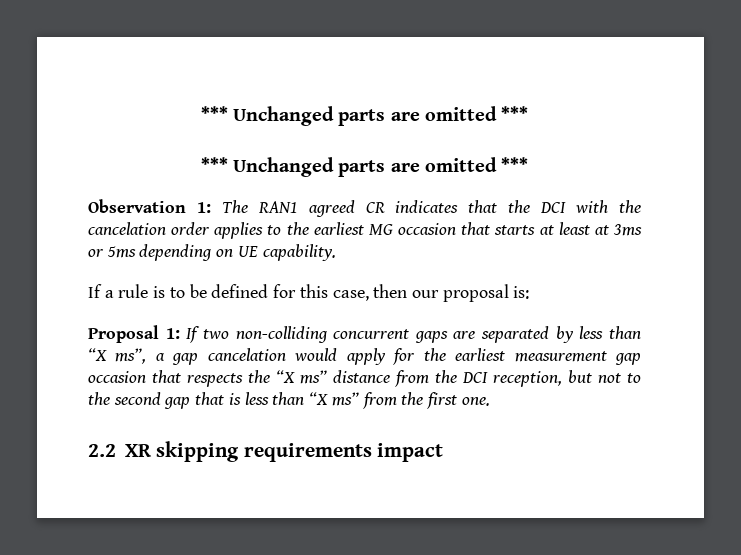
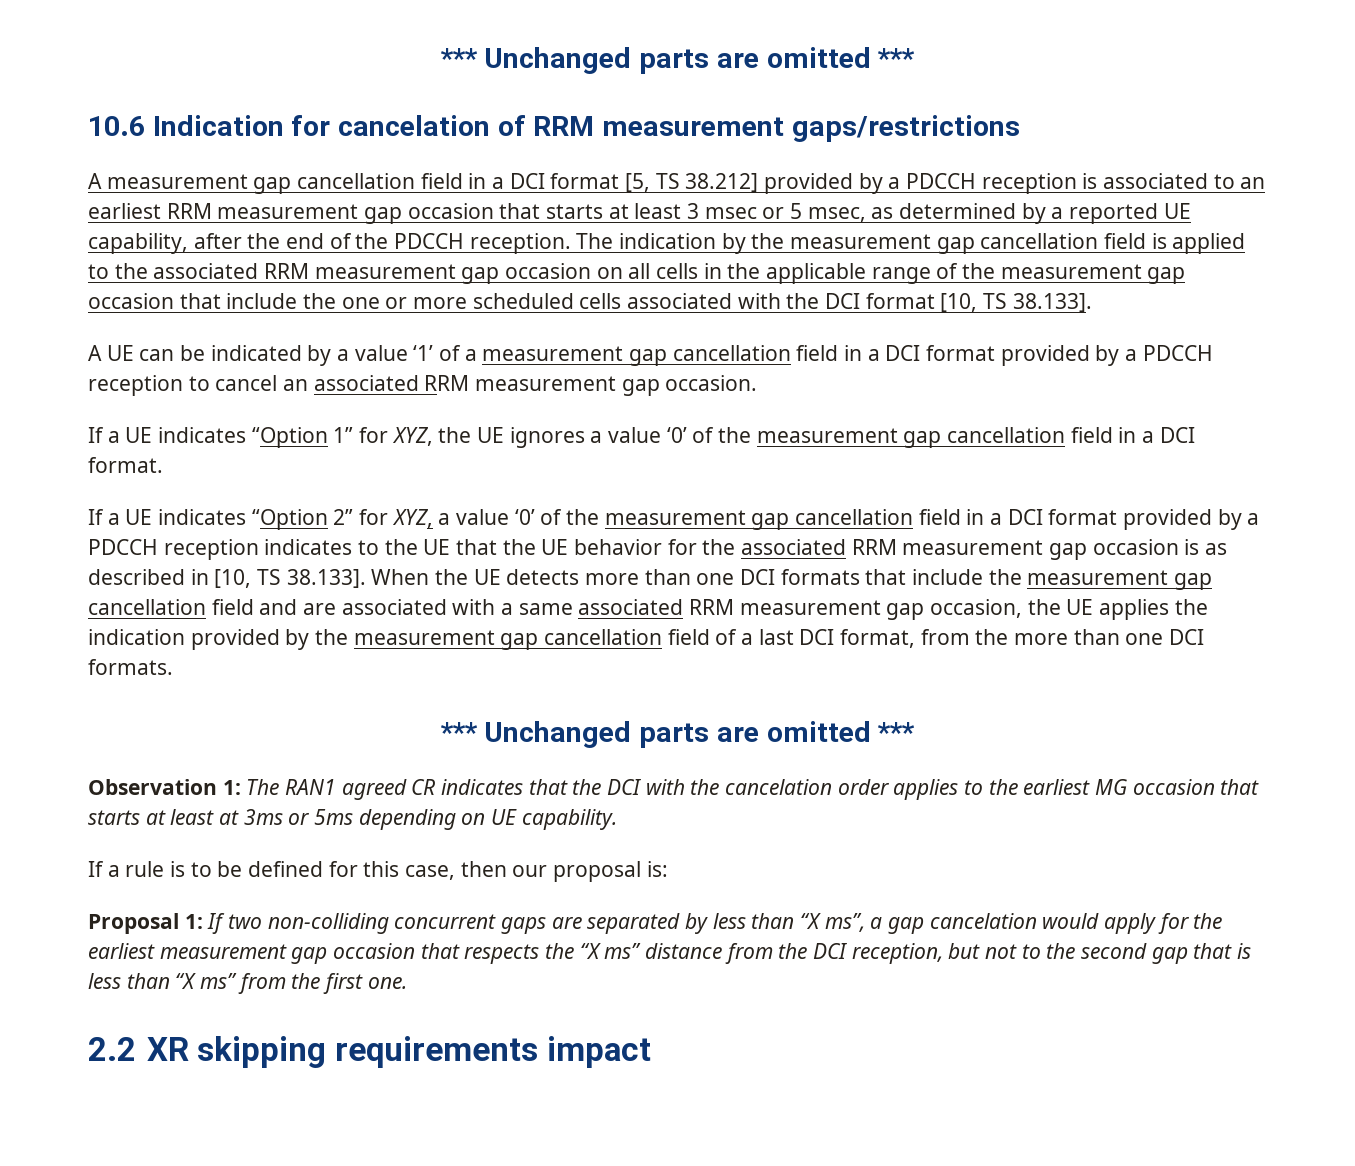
[200,106,529,126] *** Unchanged parts are omitted *** -> [439,47,916,74] [88,115,1020,142] [88,173,1266,194] [88,203,1191,224] [88,233,1246,254] [88,263,1186,284] [88,293,1092,312] [88,345,1213,366] [88,375,758,396] [88,427,1195,448] [88,457,163,473] [88,509,1260,530] [88,539,1228,560] [88,569,1213,590] [88,599,1208,620] [88,629,1205,650] [88,659,173,675] *** Unchanged parts are omitted *** // 10.6 Indication for cancelation of RRM measurement gaps/restrictions // A measurement gap cancellation field in a DCI format [5, TS 38.212] provided by a PDCCH reception is associated to an earliest RRM measurement gap occasion that starts at least 3 msec or 5 msec, as determined by a reported UE capability, after the end of the PDCCH reception. The indication by the measurement gap cancellation field is applied to the associated RRM measurement gap occasion on all cells in the applicable range of the measurement gap occasion that include the one or more scheduled cells associated with the DCI format [10, TS 38.133]. // A UE can be indicated by a value ‘1’ of a measurement gap cancellation field in a DCI format provided by a PDCCH reception to cancel an associated RRM measurement gap occasion. // If a UE indicates “Option 1” for XYZ, the UE ignores a value ‘0’ of the measurement gap cancellation field in a DCI format. // If a UE indicates “Option 2” for XYZ, a value ‘0’ of the measurement gap cancellation field in a DCI format provided by a PDCCH reception indicates to the UE that the UE behavior for the associated RRM measurement gap occasion is as described in [10, TS 38.133]. When the UE detects more than one DCI formats that include the measurement gap cancellation field and are associated with a same associated RRM measurement gap occasion, the UE applies the indication provided by the measurement gap cancellation field of a last DCI format, from the more than one DCI formats.

